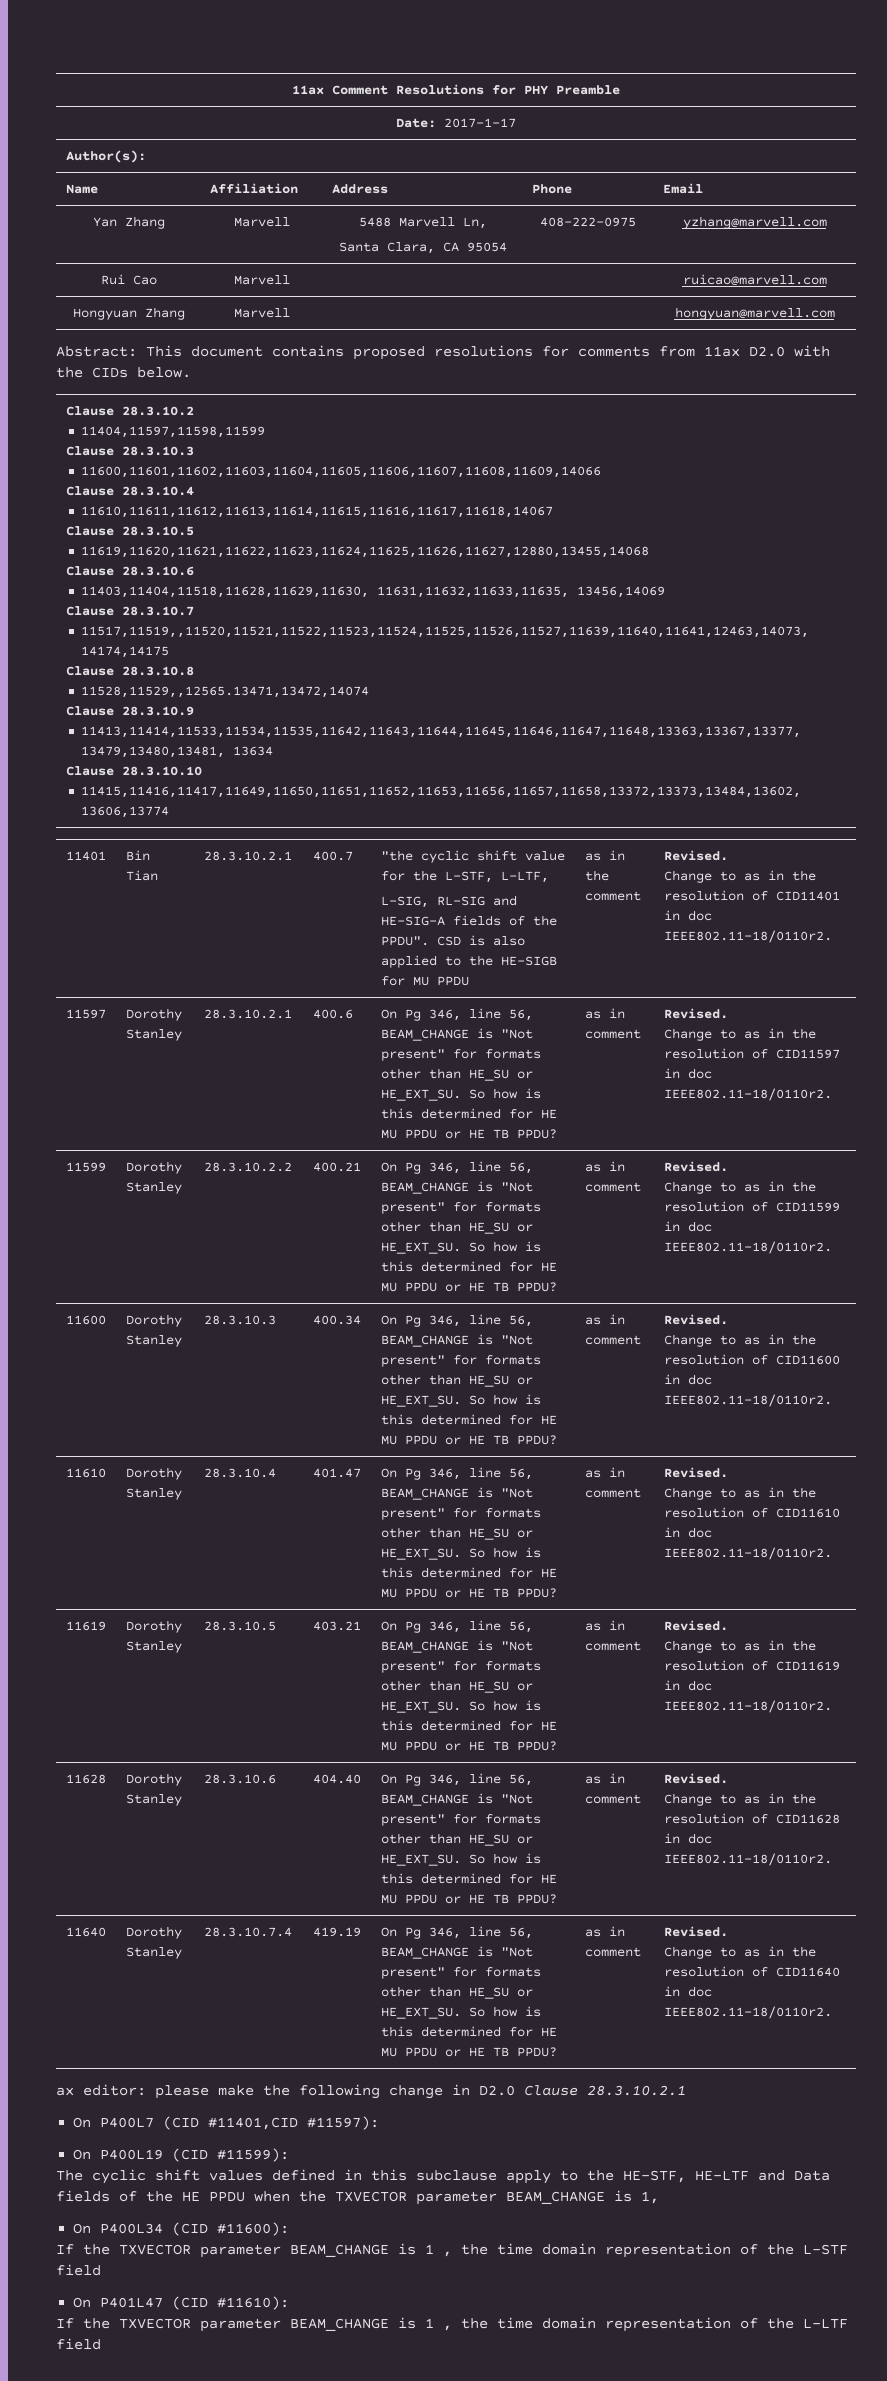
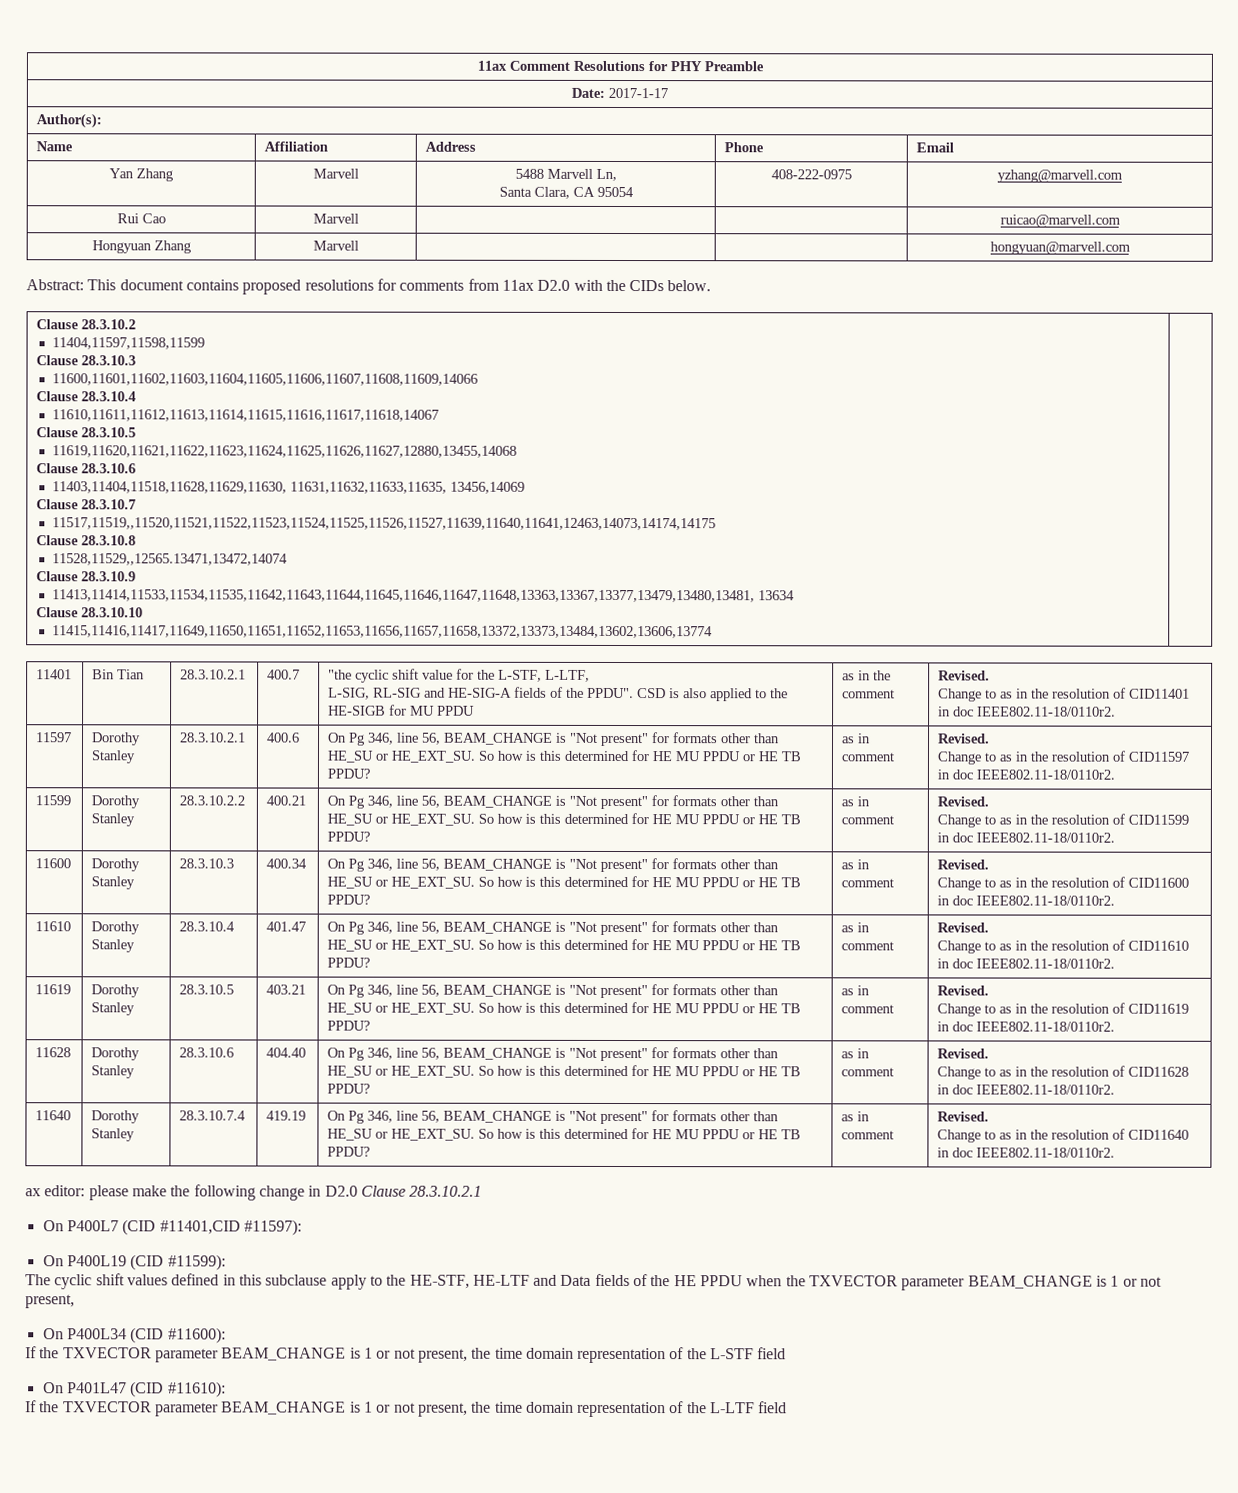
[641,2191,659,2204] 1, -> [1110,1275,1162,1287] [25,1294,75,1309] 1 or not present,
[443,2251,452,2257] , -> [376,1348,468,1363] or not present,
[443,2325,452,2331] , -> [376,1402,468,1417] or not present,

